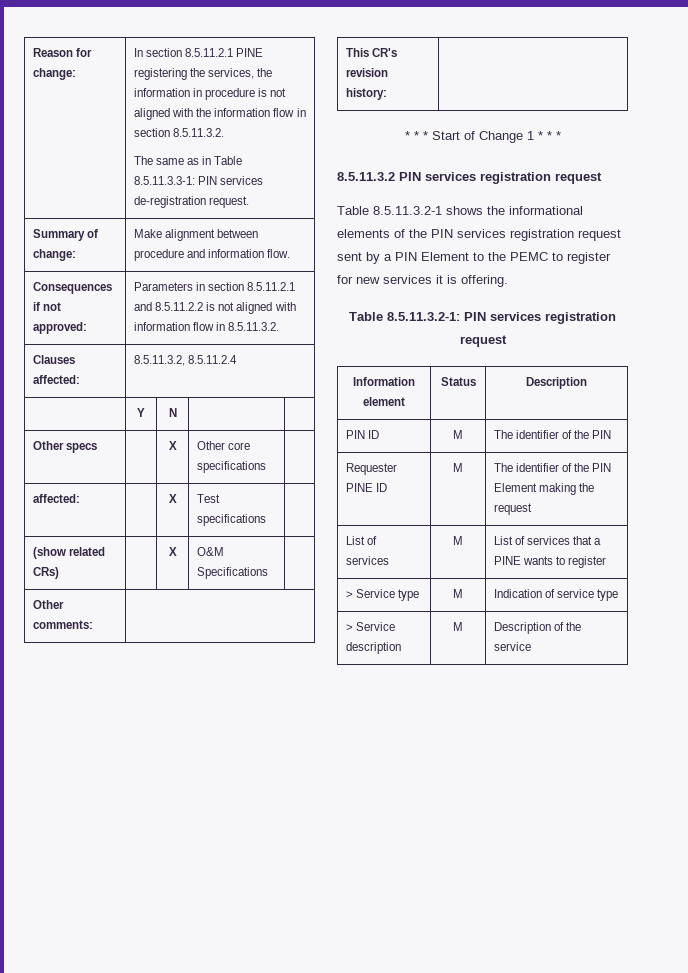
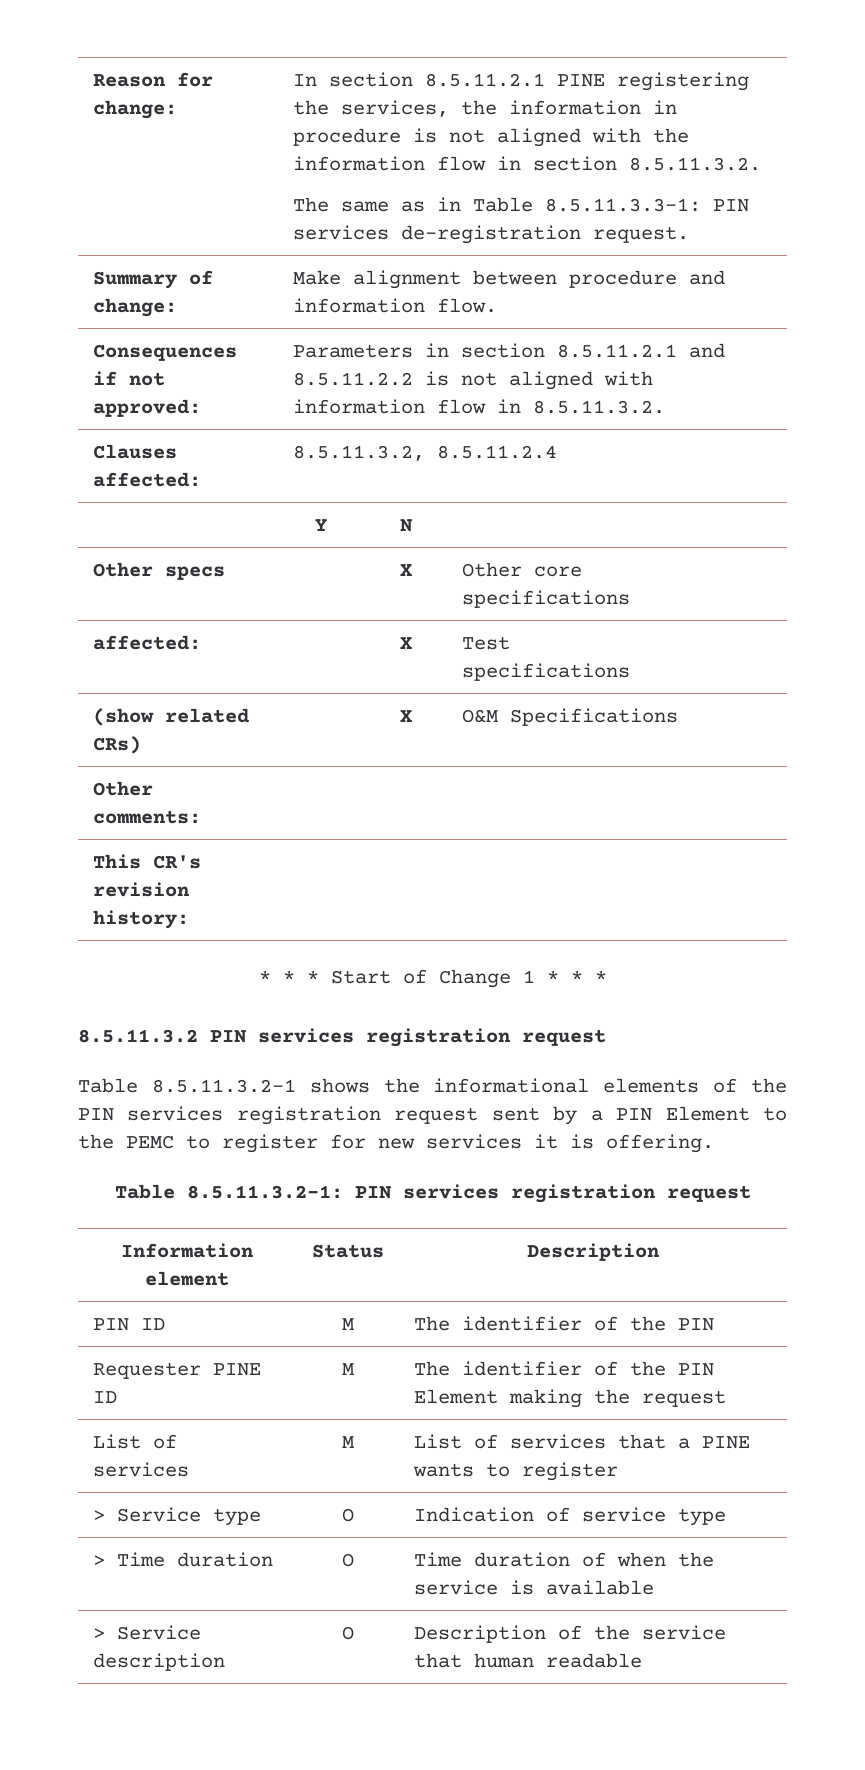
[453,589,463,598] M -> [341,1508,354,1522] O
(619, 595) none -> [93,1552,274,1567] [341,1553,354,1567] [414,1552,715,1567] [414,1580,655,1595] // > Time duration | O | Time duration of when the service is available
[453,622,463,631] M -> [341,1626,354,1640] O
(532, 646) none -> [414,1653,643,1668] that human readable

